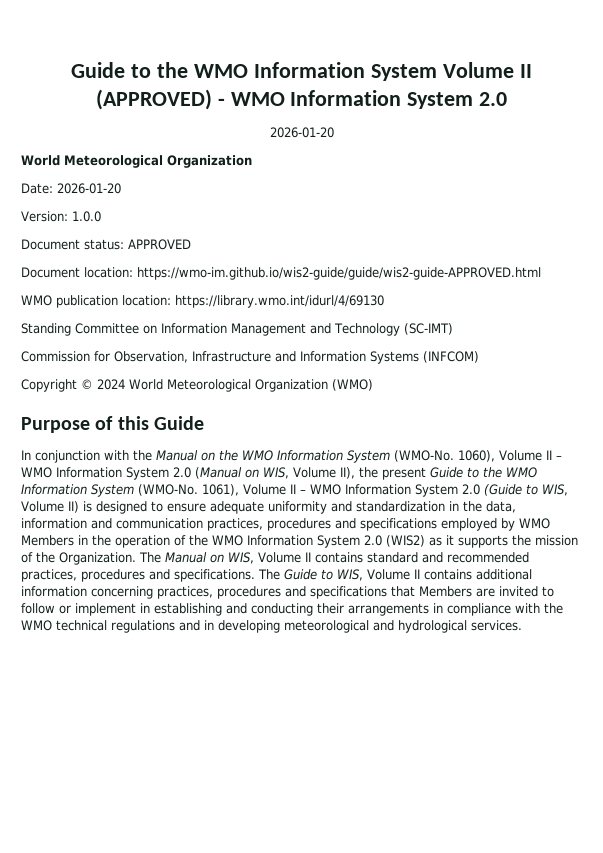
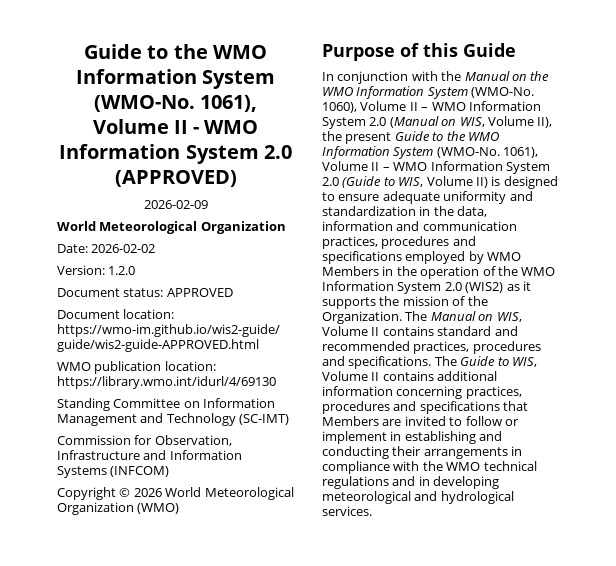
[71,62,532,81] [95,89,508,110] [269,127,334,138] Guide to the WMO Information System Volume II (APPROVED) - WMO Information System 2.0 // 2026-01-20 -> [84,44,267,59] [75,69,276,89] [93,95,258,112] [92,119,259,134] [59,144,292,164] [114,170,237,187] [143,200,208,209] Guide to the WMO Information System (WMO-No. 1061), Volume II - WMO Information System 2.0 (APPROVED) // 2026-02-09
[57,183,121,194] 2026-01-20 -> [91,244,156,253] 2026-02-02
[72,211,101,222] 1.0.0 -> [108,266,136,275] 1.2.0
[97,379,125,390] 2024 -> [133,488,162,497] 2026

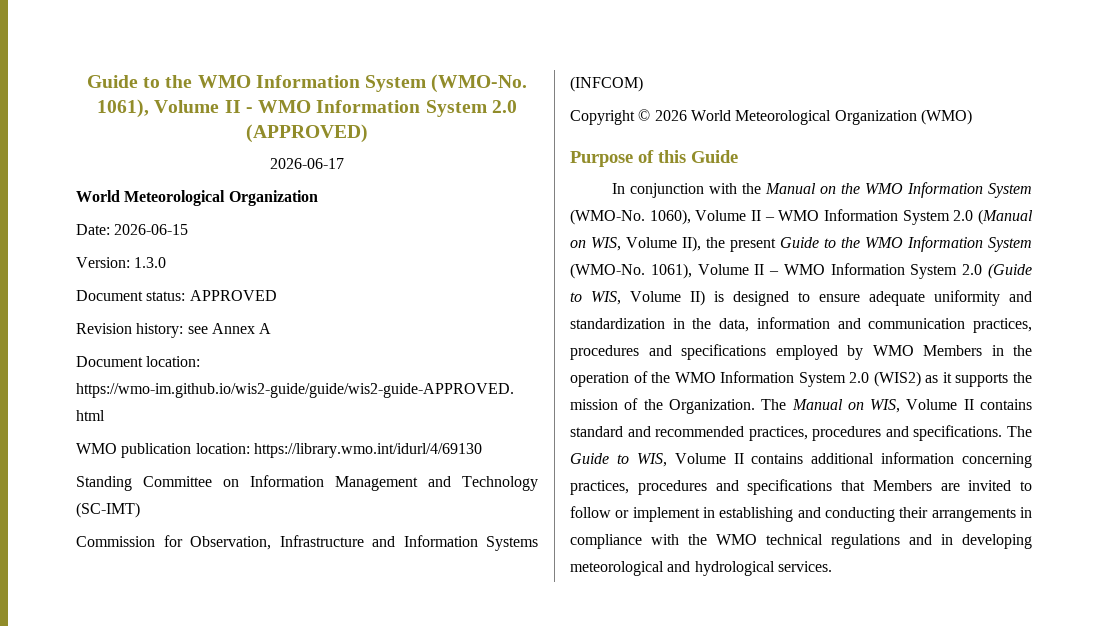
[143,200,208,209] 2026-02-09 -> [270,158,344,169] 2026-06-17
[91,244,156,253] 2026-02-02 -> [114,224,189,235] 2026-06-15
[108,266,136,275] 1.2.0 -> [134,257,167,268] 1.3.0
(233, 292) none -> [76,323,272,338] // Revision history: see Annex A

